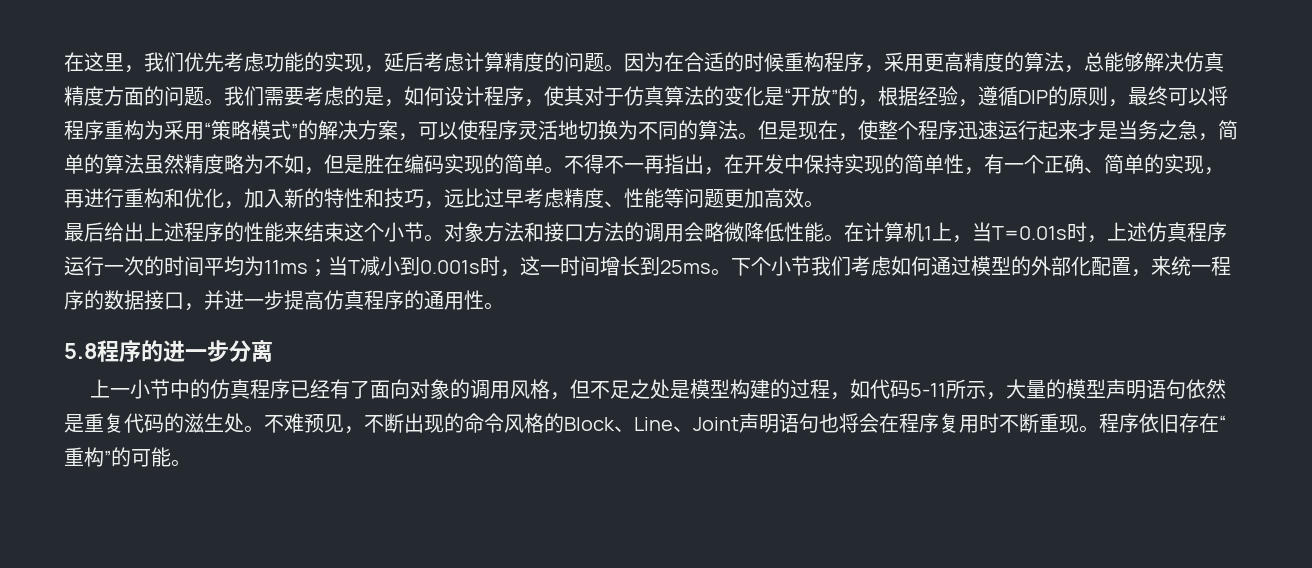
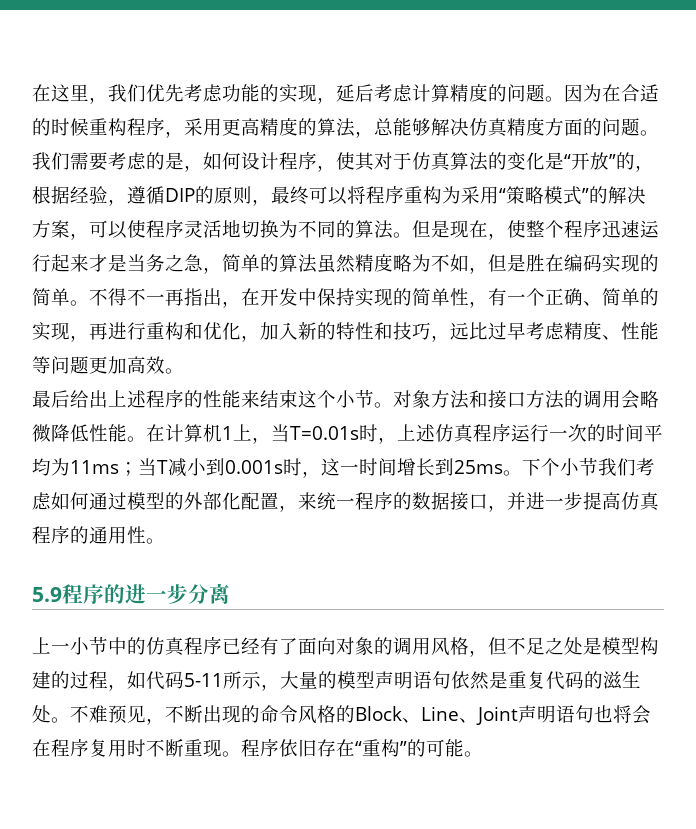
[64,343,97,359] 5.8 -> [32,587,62,602] 5.9

